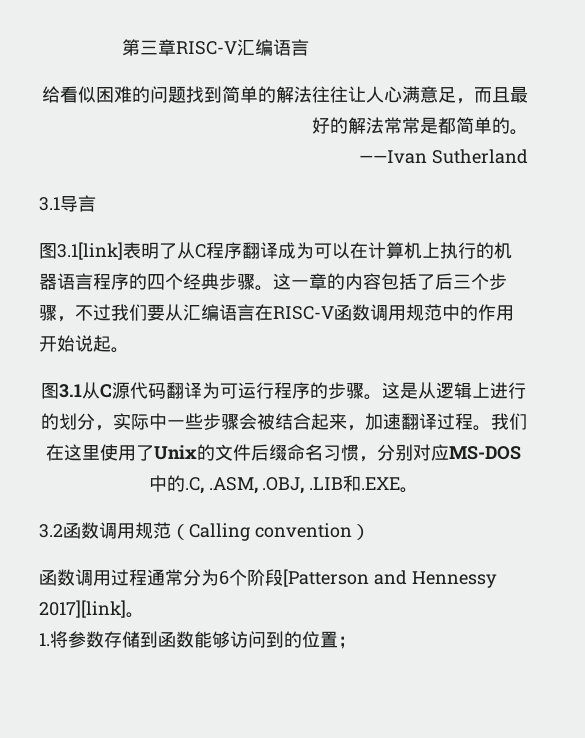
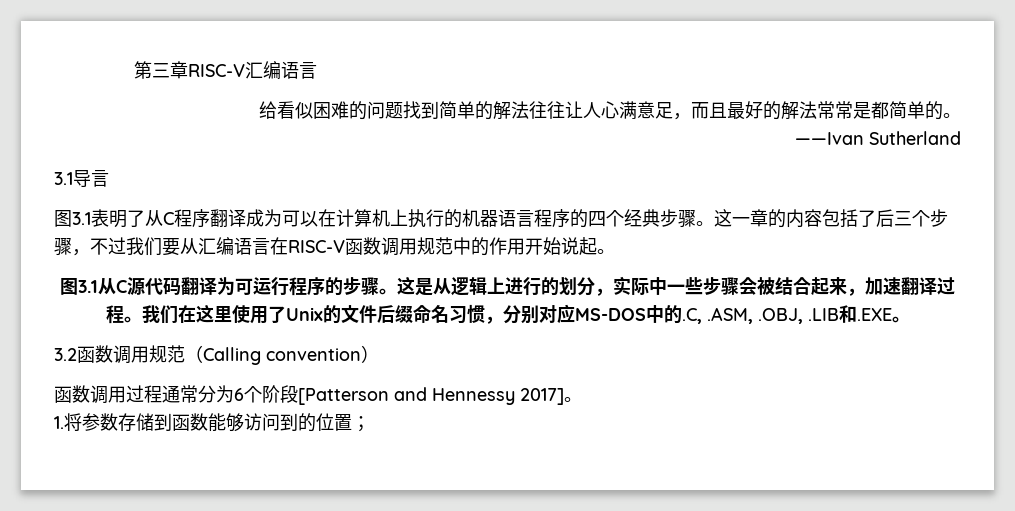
[57,242,123,260] 3.1[link] -> [72,212,91,225] 3.1
[39,600,126,618] 2017][link] -> [520,388,564,405] 2017]

